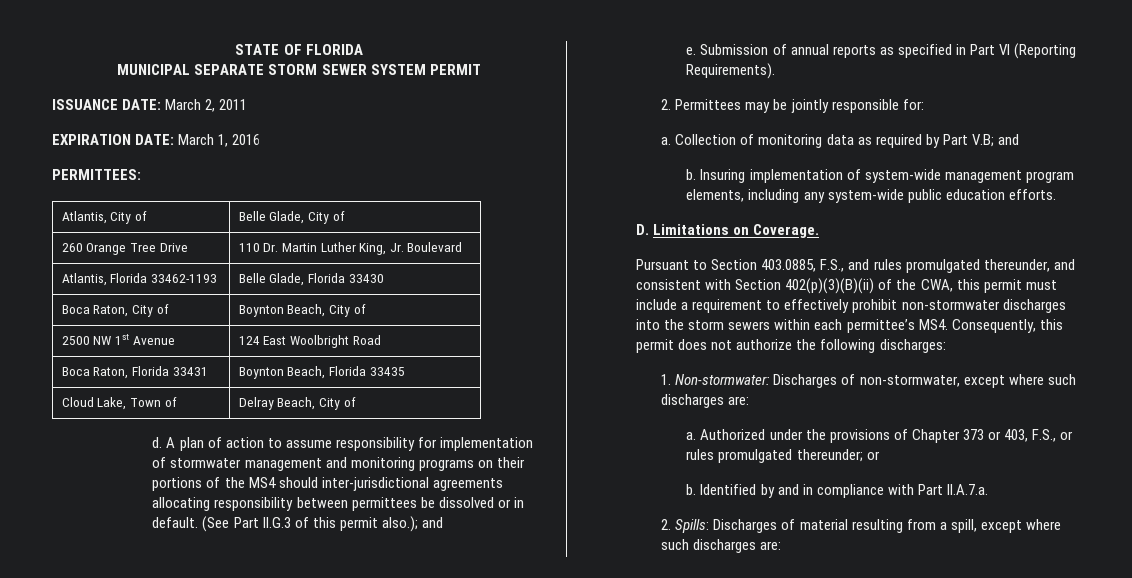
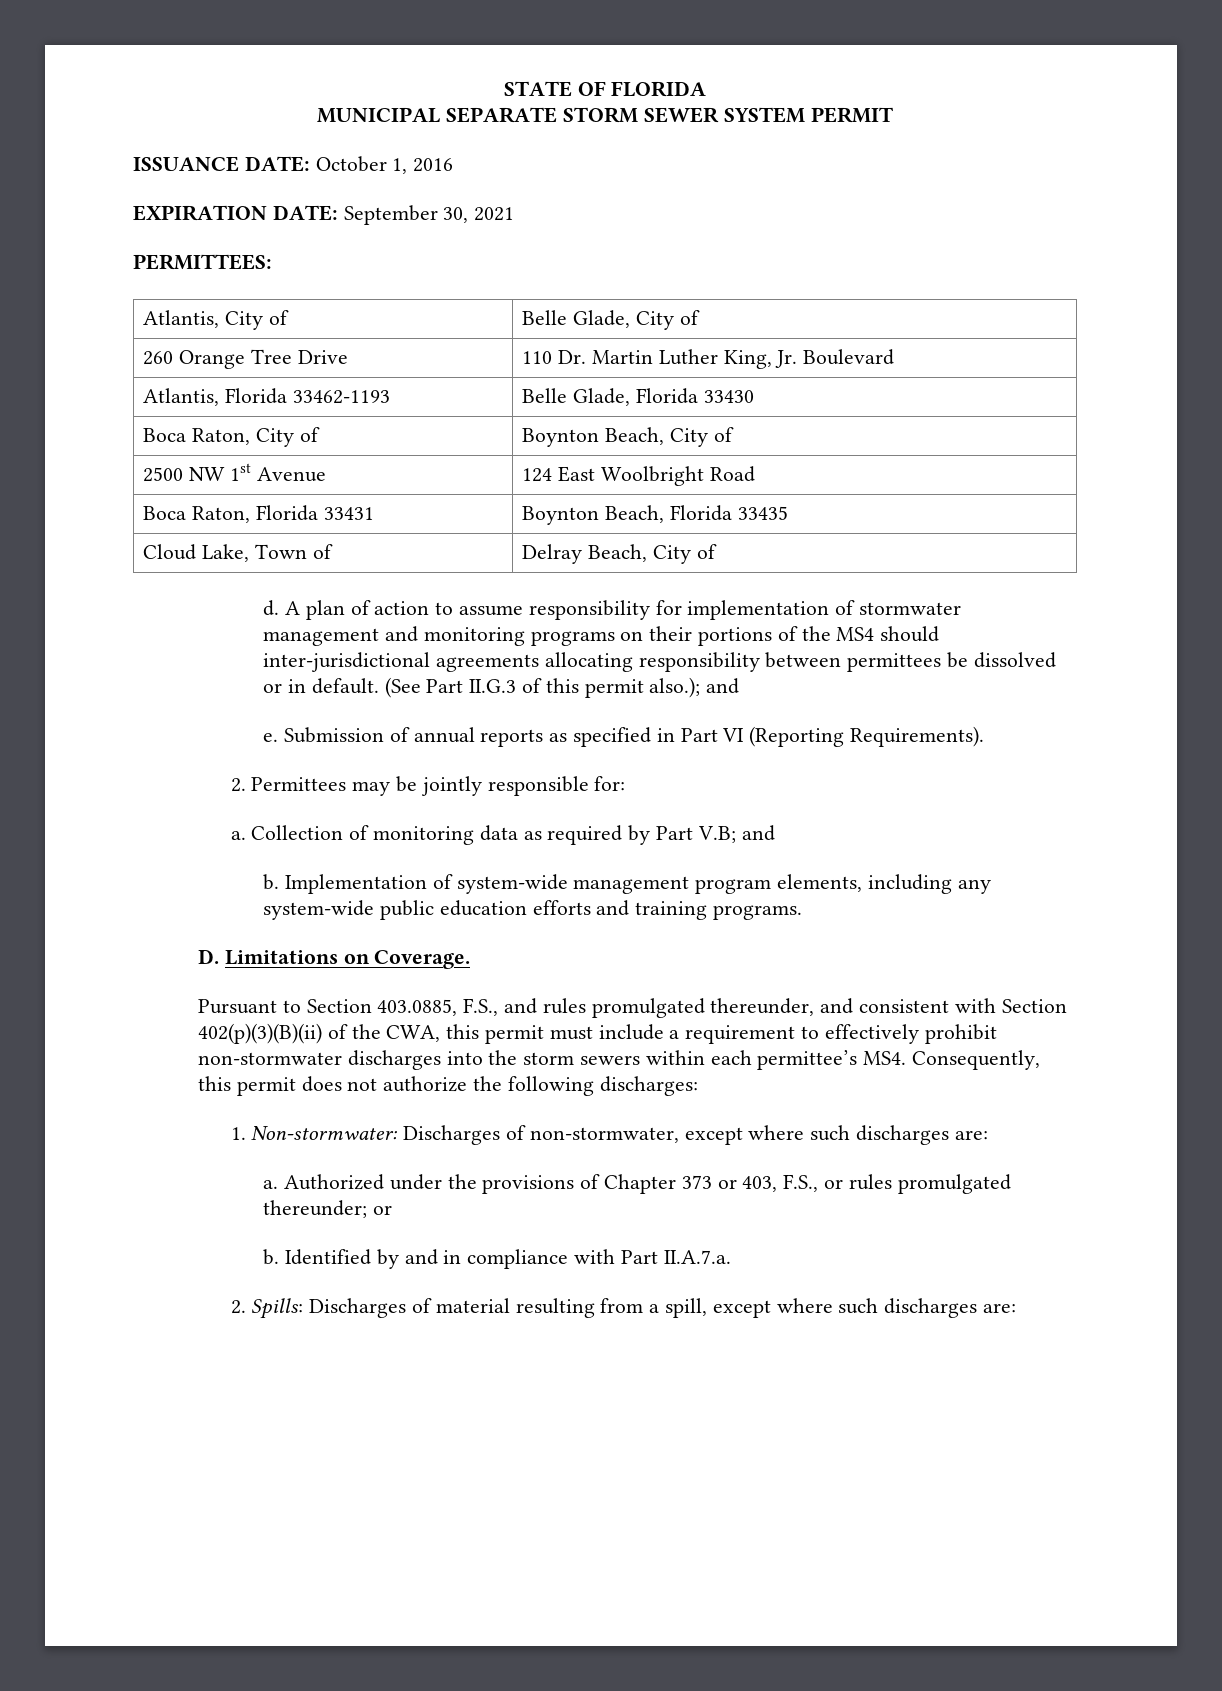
[165,99,248,112] March 2, 2011 -> [315,156,454,174] October 1, 2016
[178,134,261,147] March 1, 2016 -> [343,205,515,225] September 30, 2021
[700,169,843,183] Insuring implementation -> [284,874,427,894] Implementation
[1008,189,1056,200] efforts. -> [532,900,802,920] efforts and training programs.

